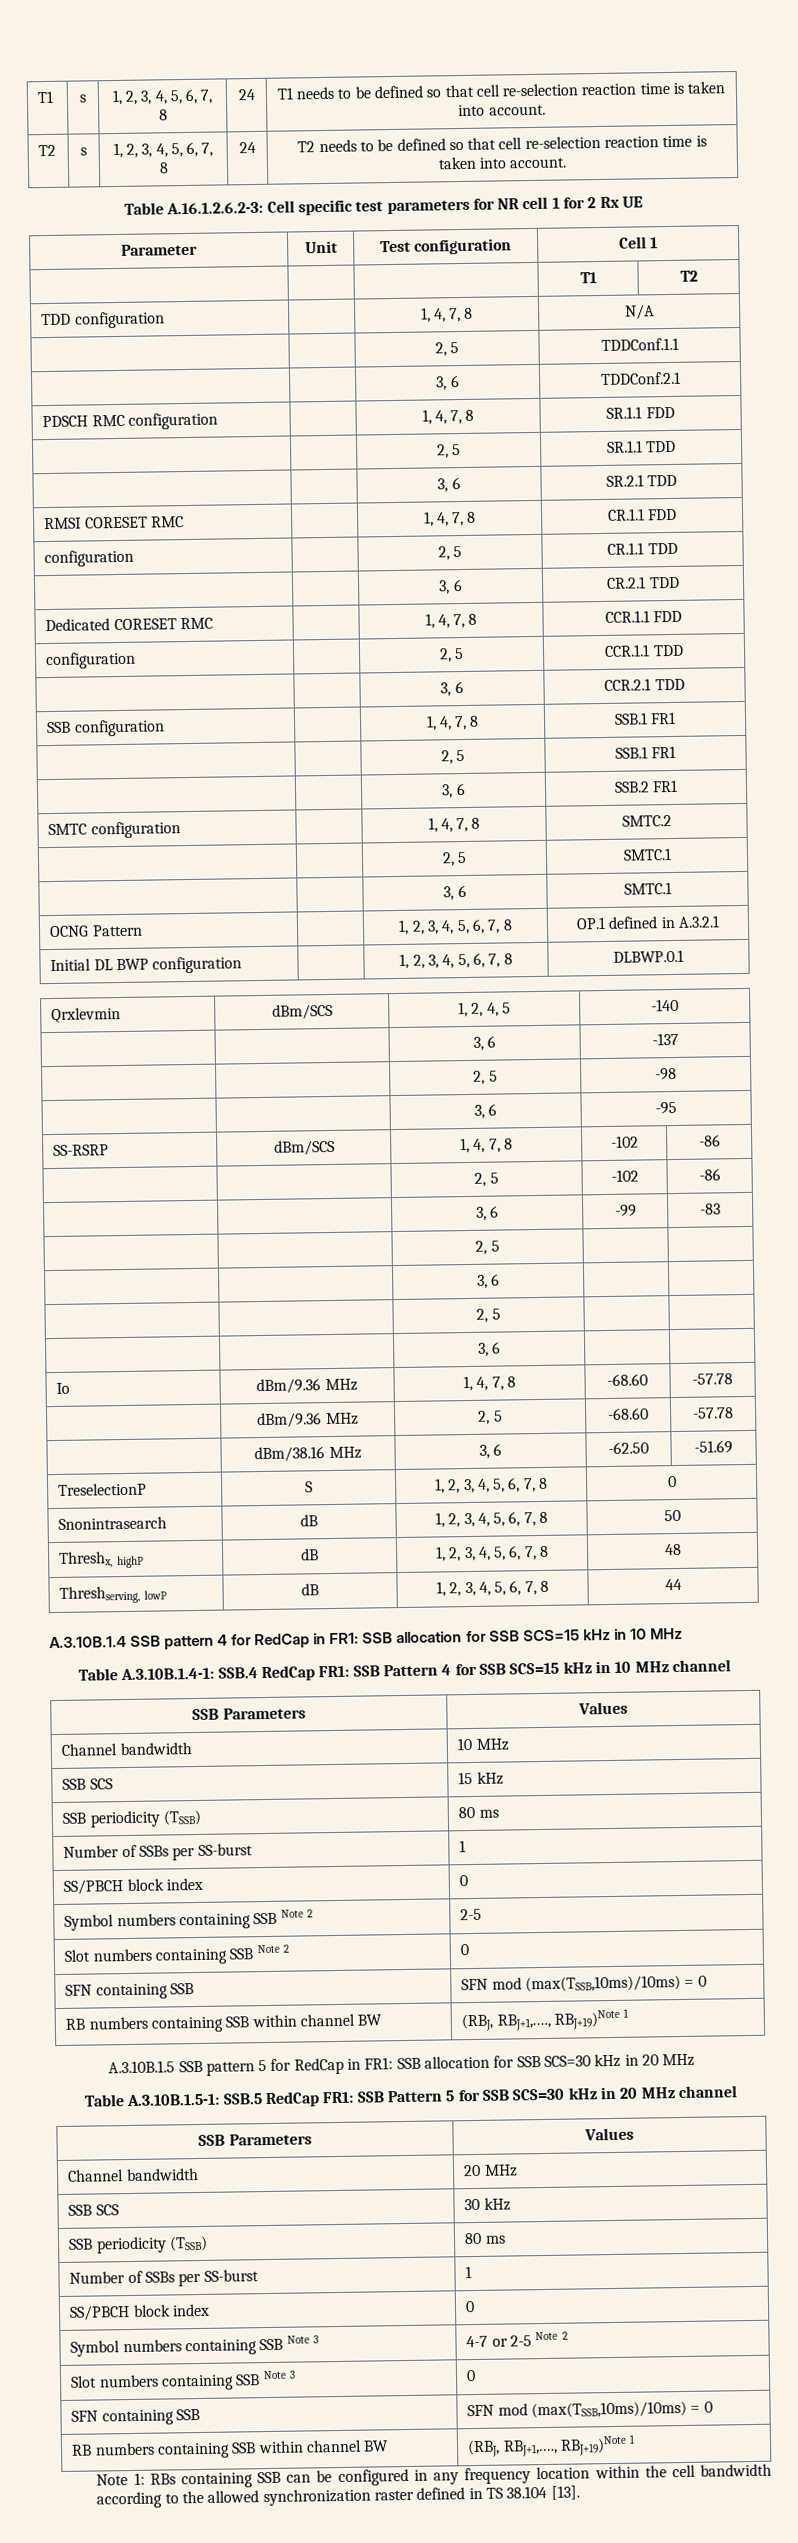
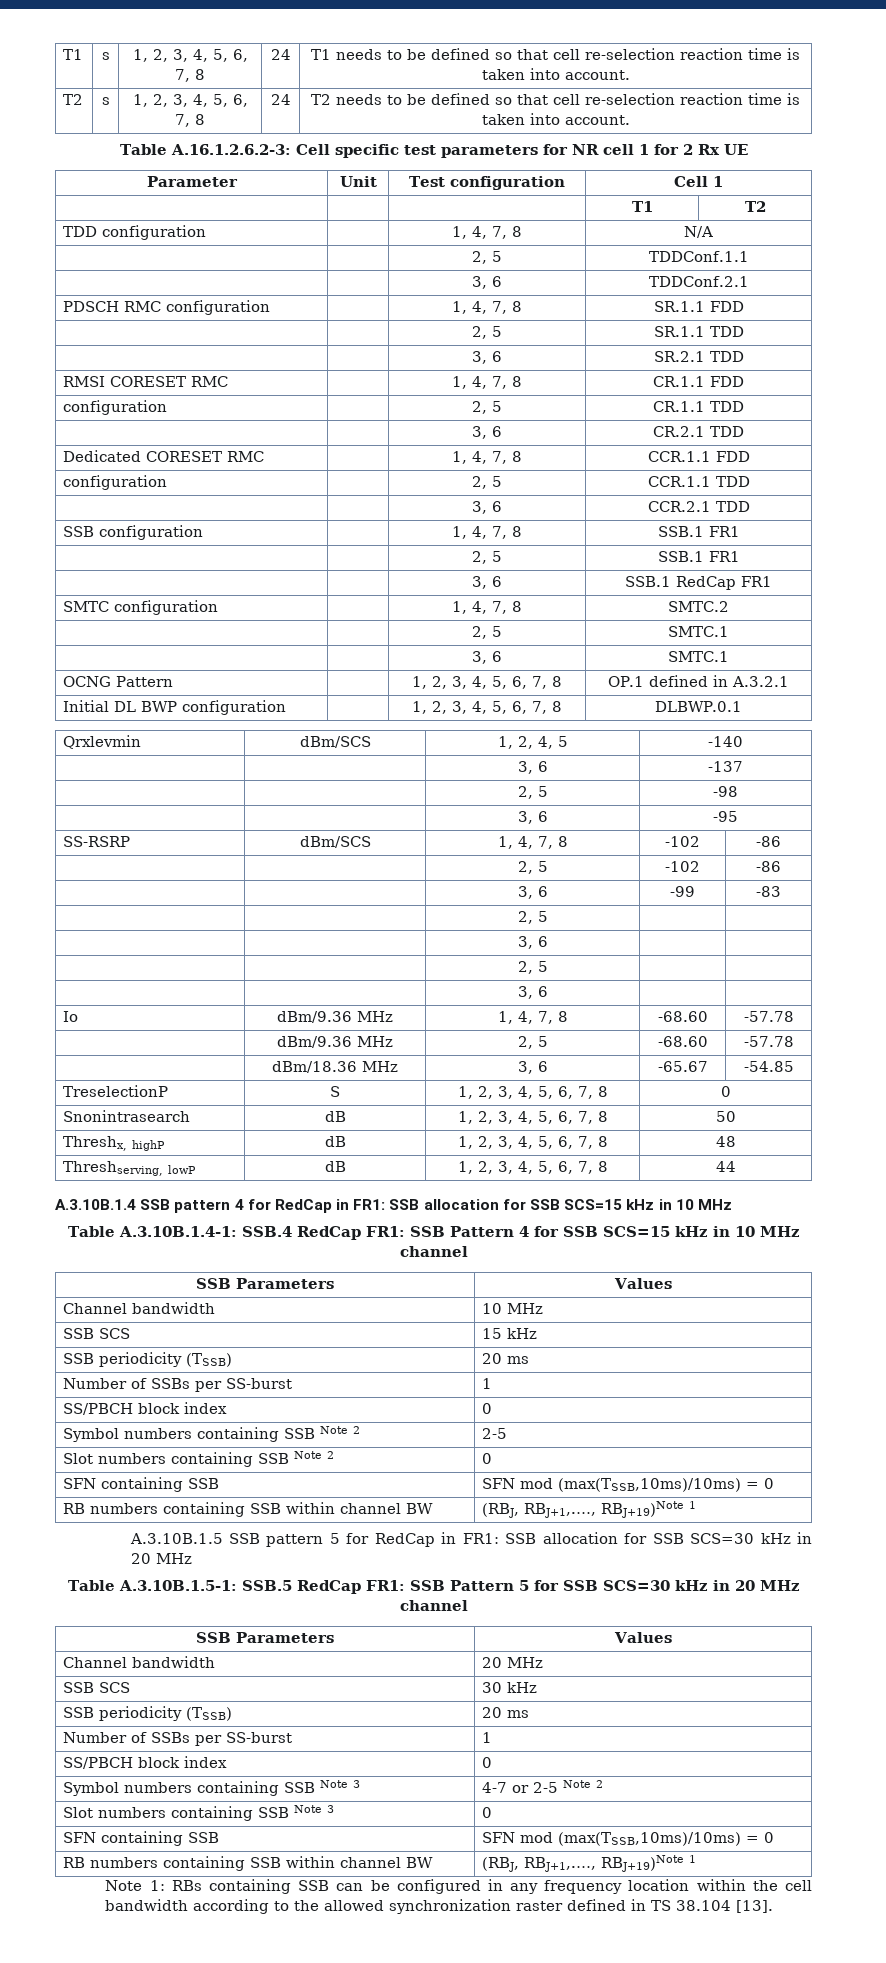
[613,781,650,793] SSB.2 -> [625,576,736,590] SSB.1 RedCap
[254,1446,326,1463] dBm/38.16 -> [272,1061,357,1073] dBm/18.36
[608,1441,649,1454] [694,1440,733,1454] -62.50 | -51.69 -> [657,1061,708,1072] [743,1061,794,1072] -65.67 | -54.85
[458,1806,476,1819] 80 -> [482,1353,503,1364] 20
[464,2232,483,2245] 80 -> [482,1707,503,1718] 20

